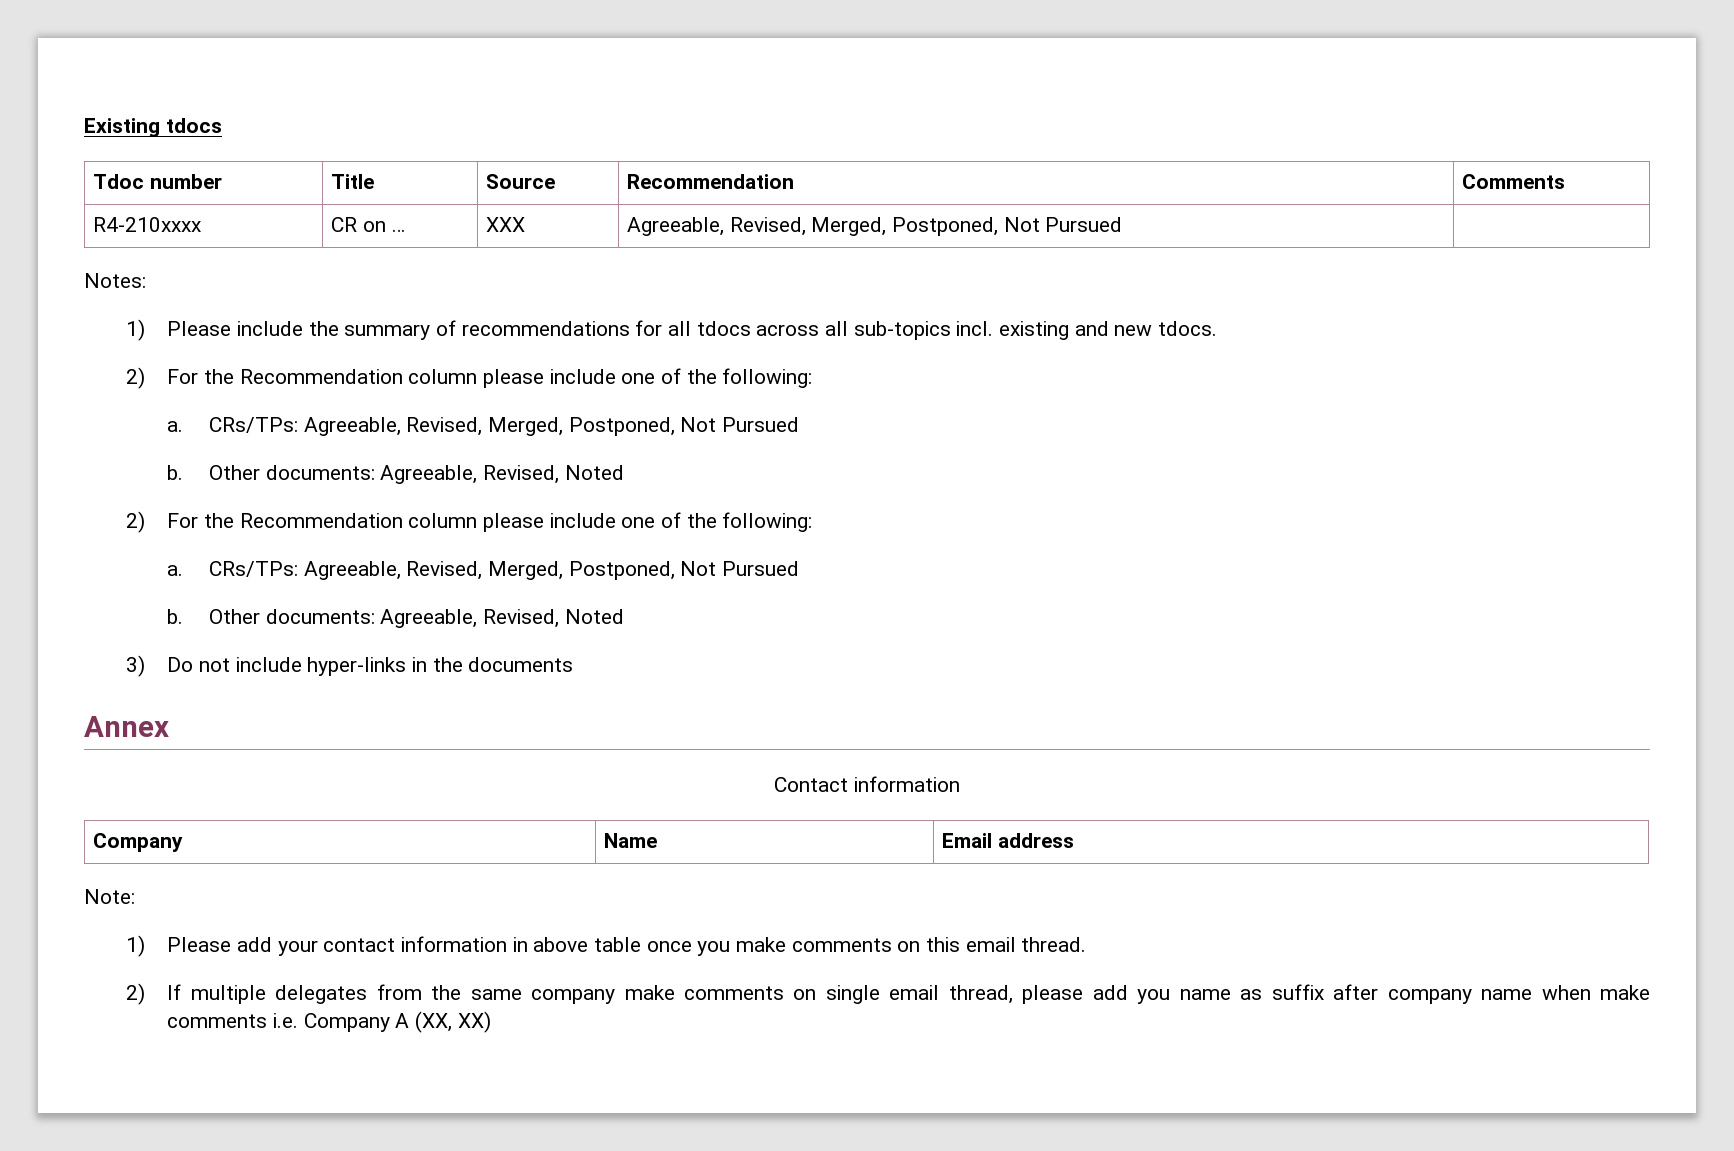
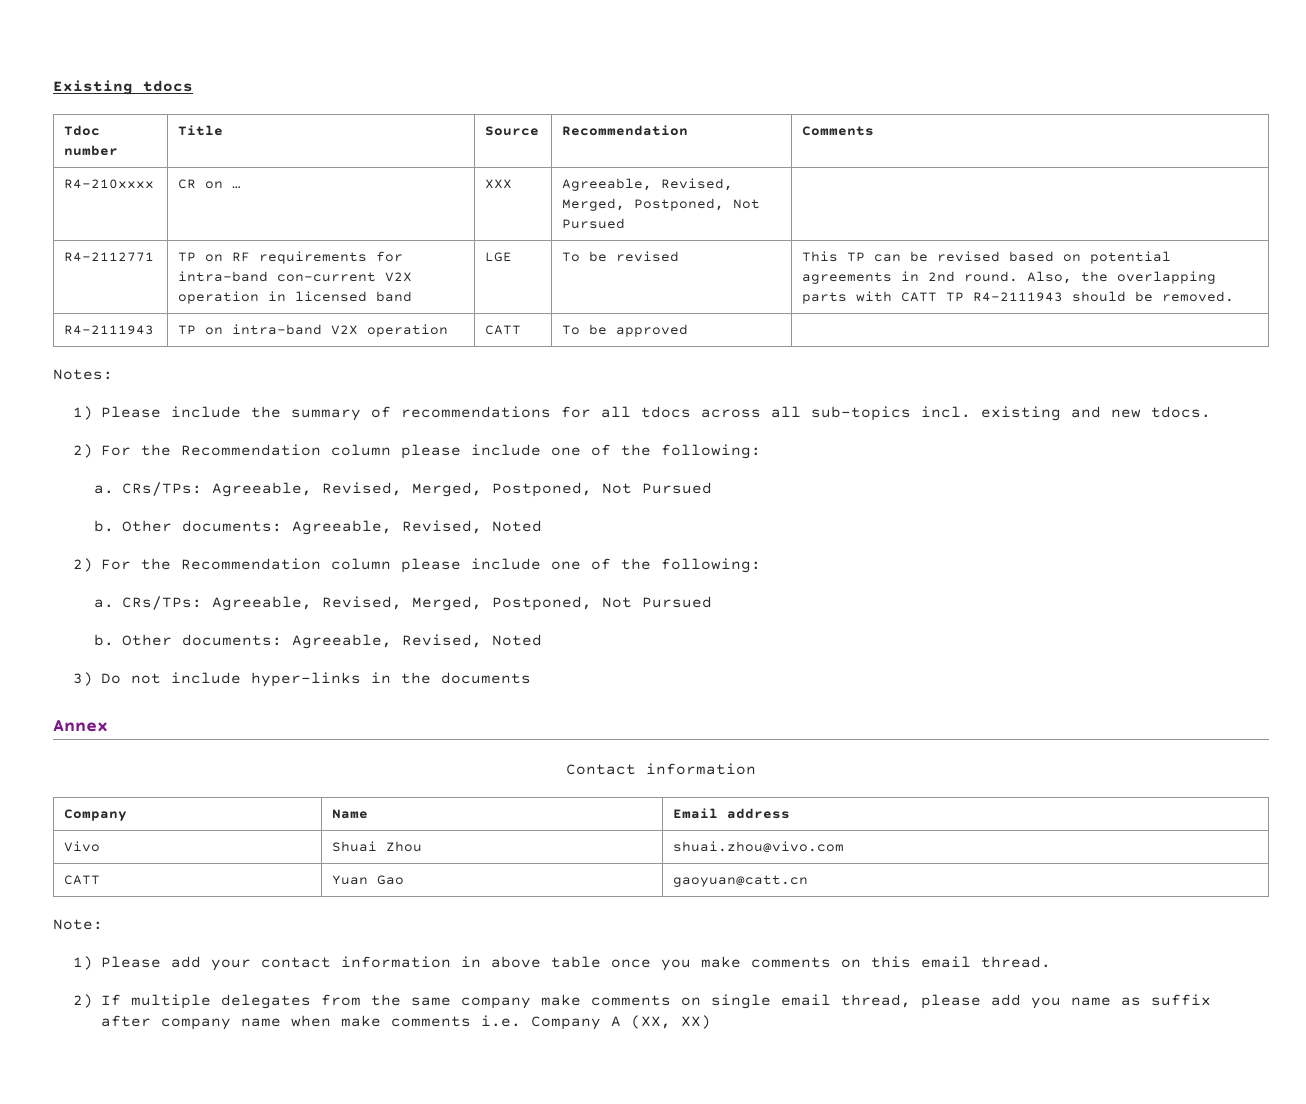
(1123, 224) none -> [64,252,155,262] [178,251,404,264] [178,271,413,282] [178,291,413,304] [485,252,513,262] [562,251,680,262] [802,251,1172,264] [802,271,1217,284] [802,291,1235,304] [64,325,155,335] [178,324,449,337] [485,325,522,335] [562,324,689,337] // R4-2112771 | TP on RF requirements for intra-band con-current V2X operation in licensed band | LGE | To be revised | This TP can be revised based on potential agreements in 2nd round. Also, the overlapping parts with CATT TP R4-2111943 should be removed. // R4-2111943 | TP on intra-band V2X operation | CATT | To be approved |
(1074, 840) none -> [64,841,101,852] [332,841,423,852] [673,841,845,853] [64,875,101,885] [332,875,405,885] [673,875,809,887] // Vivo | Shuai Zhou | shuai.zhou@vivo.com // CATT | Yuan Gao | gaoyuan@catt.cn

